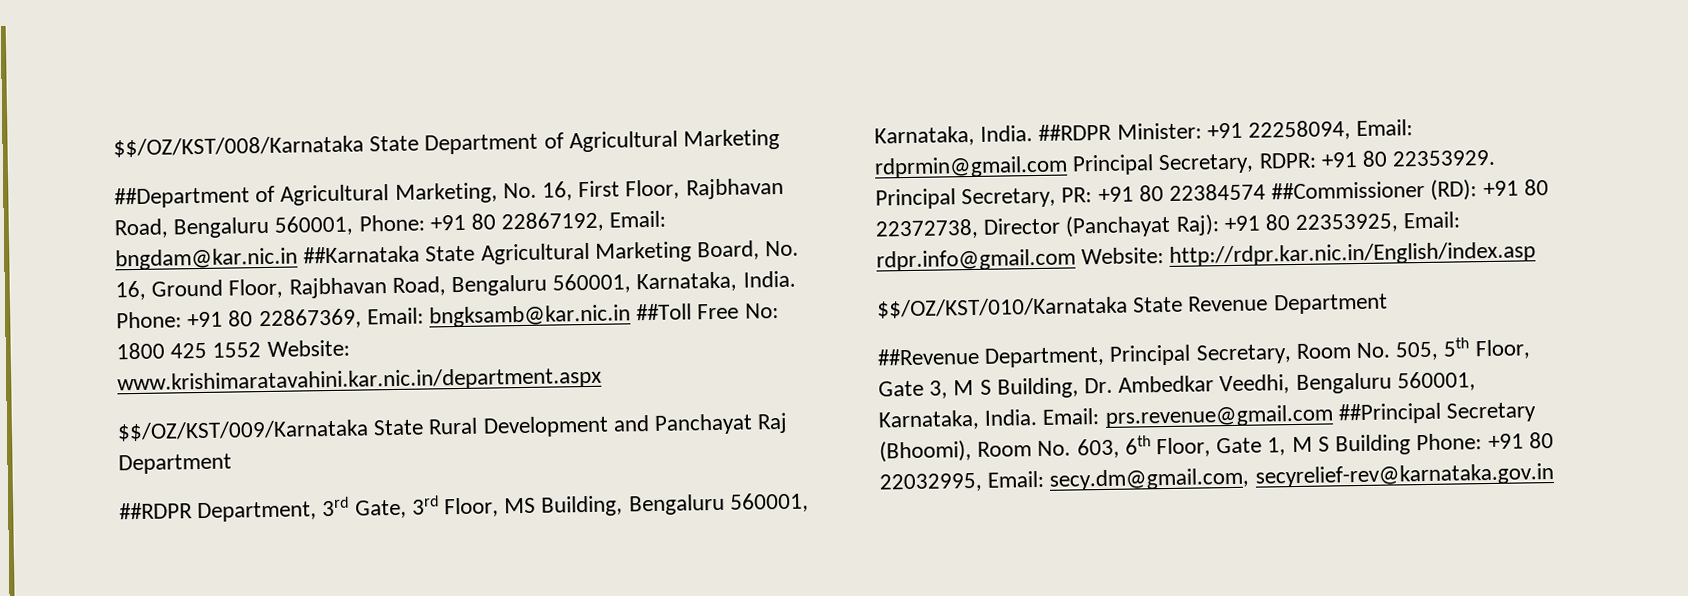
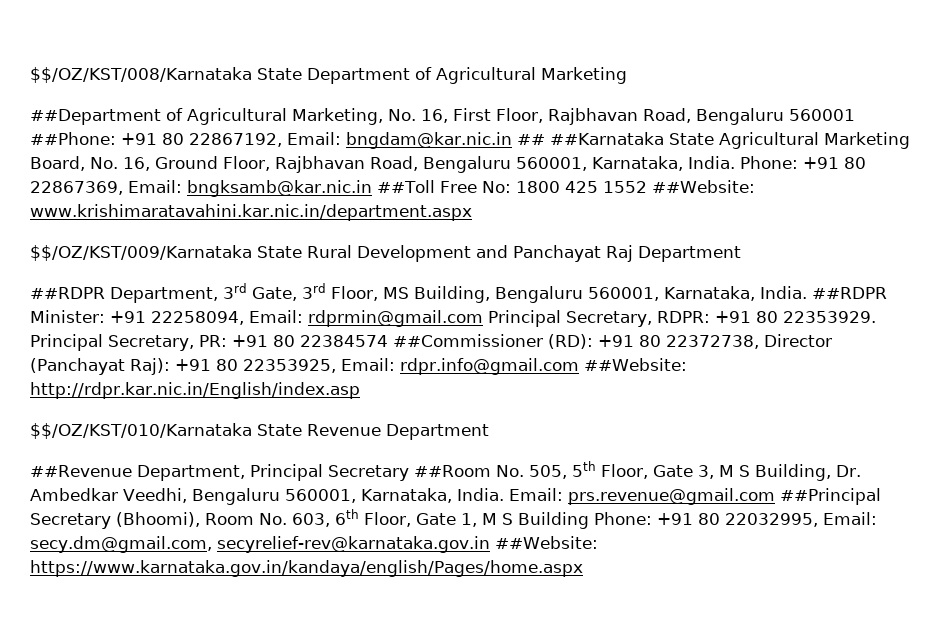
[274,214,425,236] 560001, Phone: -> [788,109,855,121] [30,132,116,145] 560001 ##Phone:
(298, 259) none -> [516,134,545,145] ##
[266,339,350,357] Website: -> [651,180,755,193] ##Website:
[1081,247,1165,265] Website: -> [583,358,687,371] ##Website:
[1195,343,1351,365] Secretary, Room -> [328,465,491,481] Secretary ##Room
(1554, 475) none -> [494,536,598,549] [30,560,583,577] ##Website: https://www.karnataka.gov.in/kandaya/english/Pages/home.aspx

